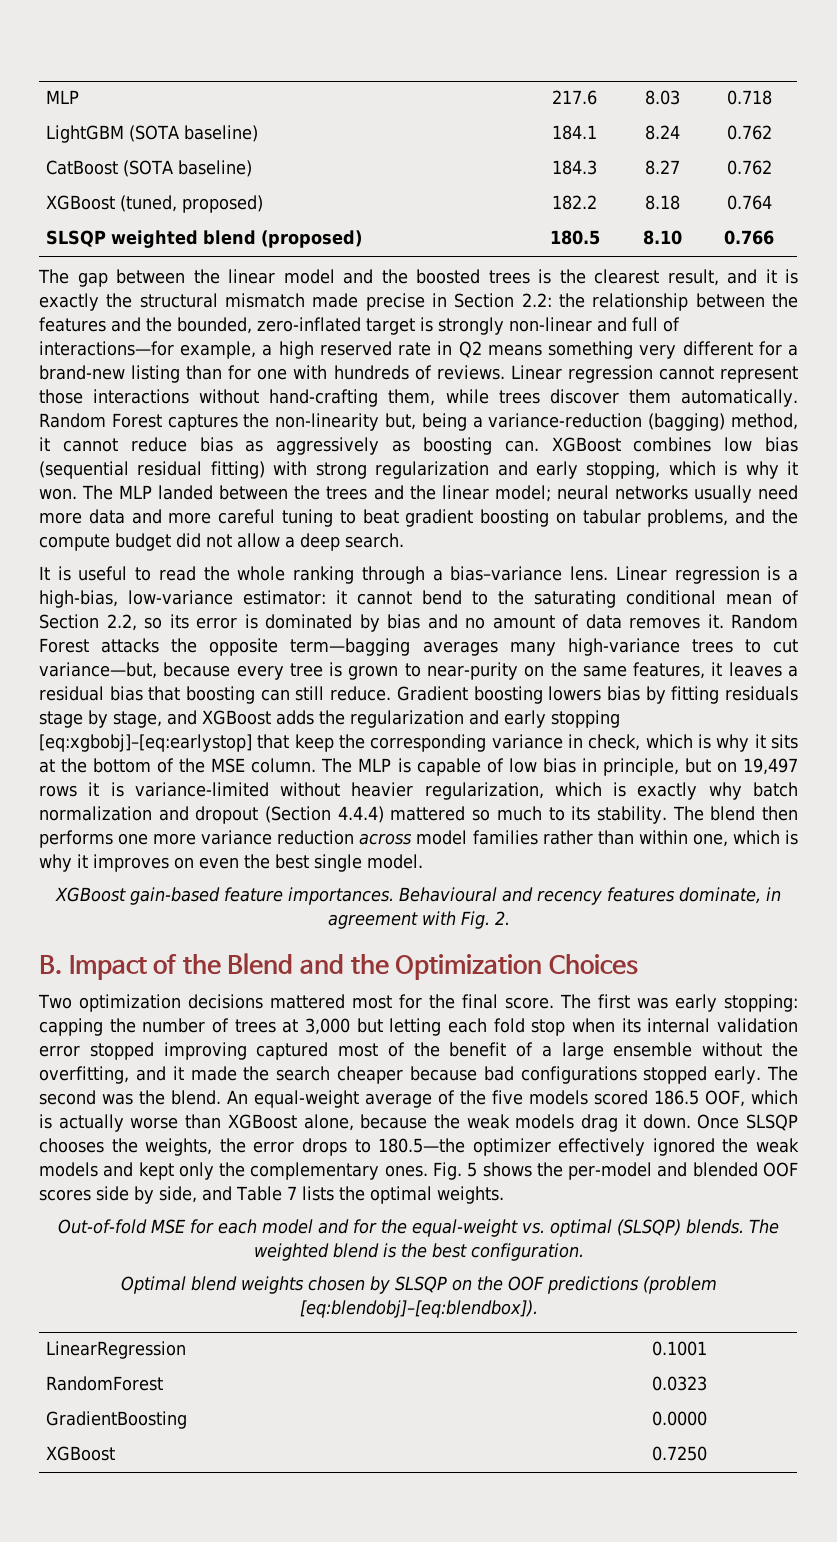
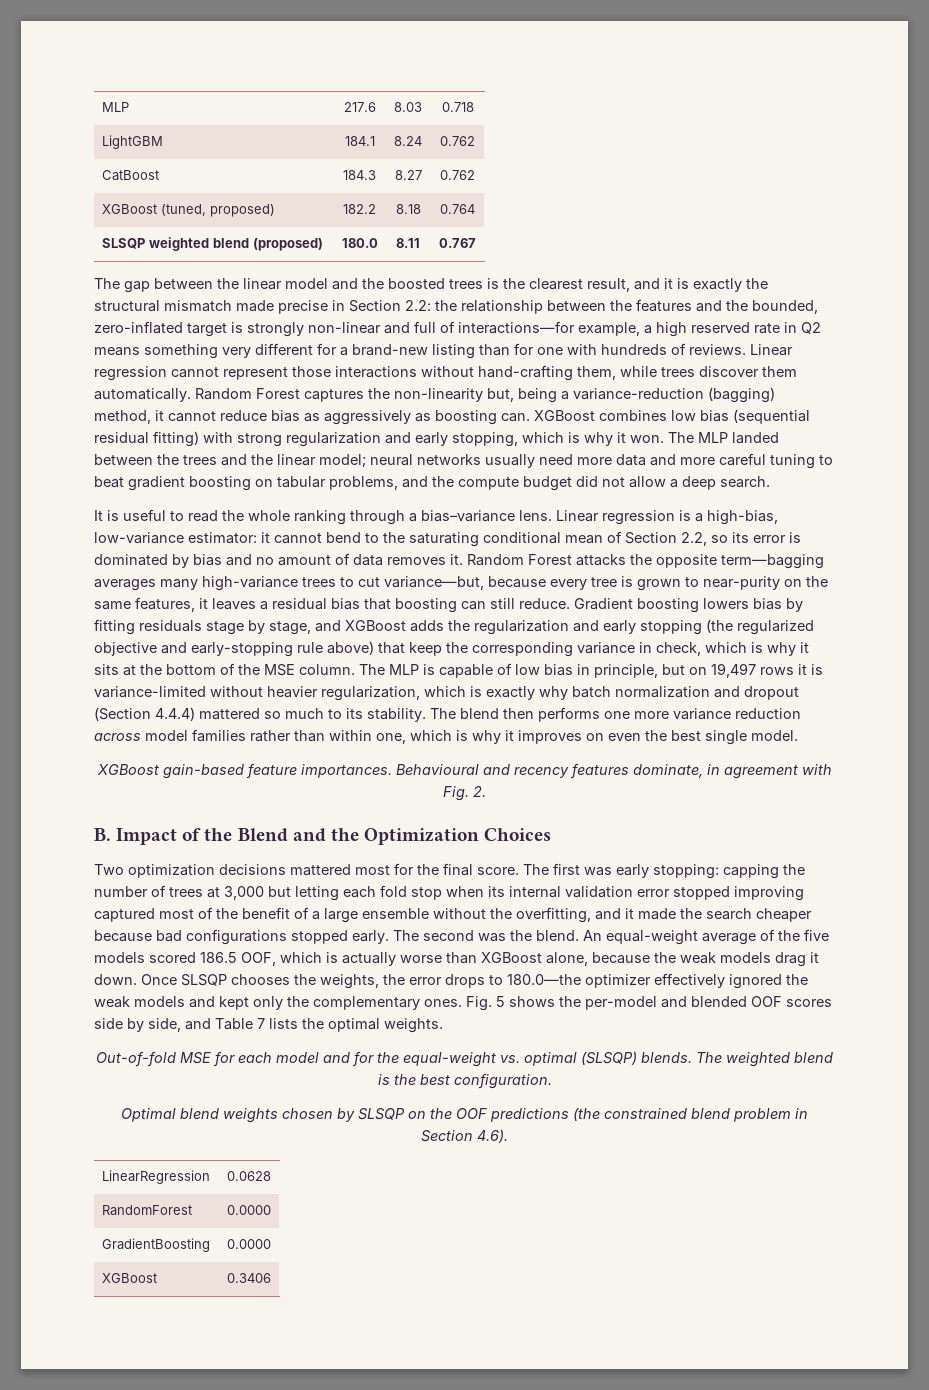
[129,125,259,142] (SOTA baseline) -> (163, 142) none
[123,160,253,177] (SOTA baseline) -> (159, 175) none
[549,230,600,245] [642,230,682,245] [724,230,774,245] 180.5 | 8.10 | 0.766 -> [341,238,378,248] [396,238,420,248] [439,238,476,248] 180.0 | 8.11 | 0.767
[39,734,252,752] [eq:xgbobj]–[eq:earlystop] -> [706,619,814,635] [94,641,374,657] (the regularized objective and early-stopping rule above)
[378,1138,466,1153] 180.5—the -> [507,974,581,985] 180.0—the
[642,1276,717,1294] [299,1300,538,1318] (problem [eq:blendobj]–[eq:blendbox]). -> [573,1107,808,1122] [421,1129,508,1143] (the constrained blend problem in Section 4.6).
[651,1341,707,1356] 0.1001 -> [227,1171,271,1181] 0.0628
[651,1376,707,1391] 0.0323 -> [227,1205,271,1215] 0.0000
[651,1446,707,1461] 0.7250 -> [227,1273,271,1283] 0.3406

